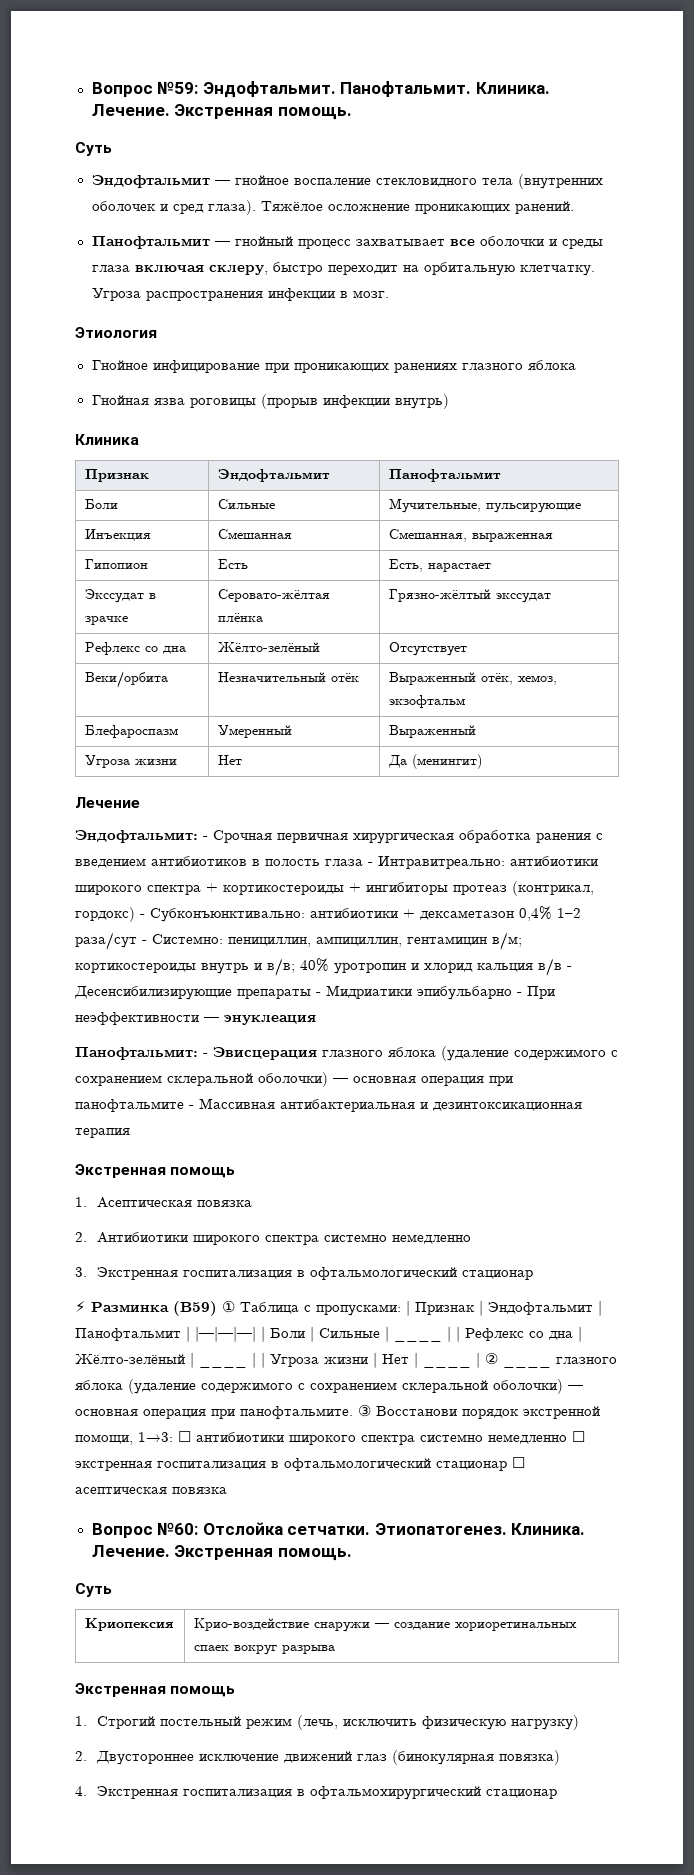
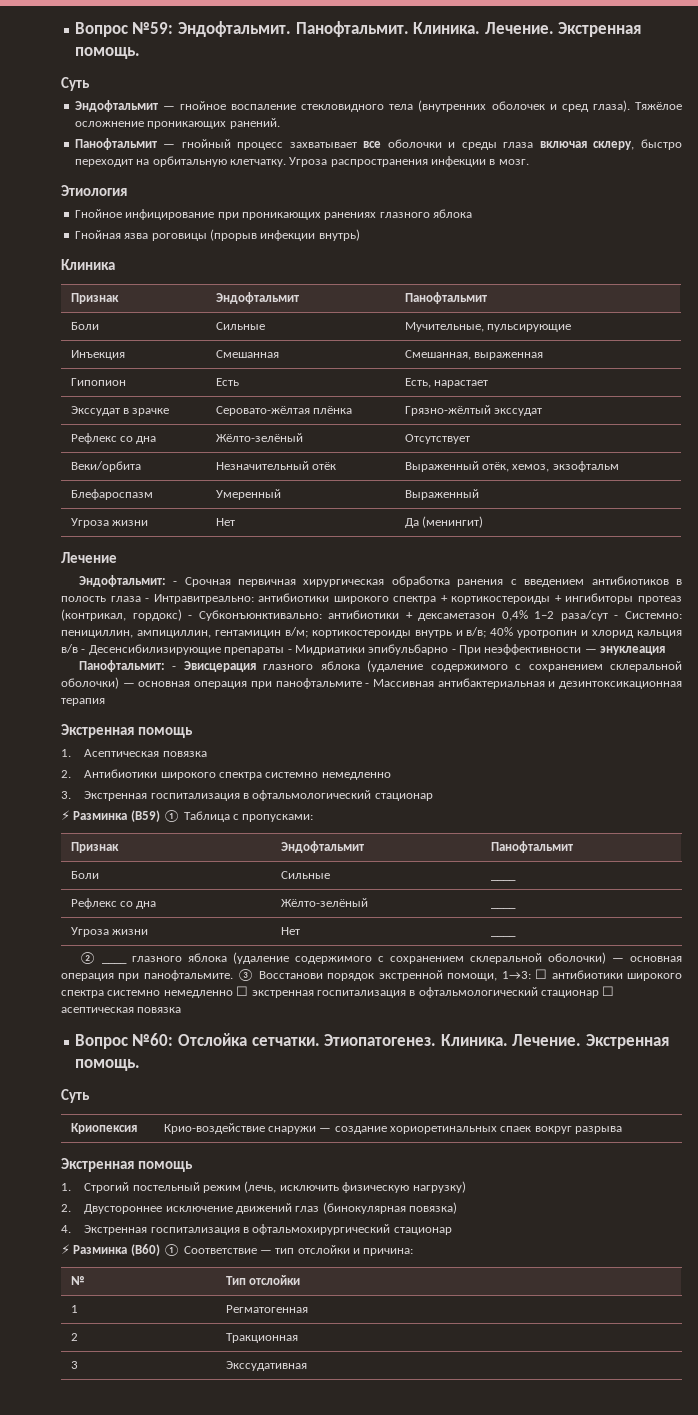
[406,1300,602,1316] [75,1326,582,1342] [75,1352,480,1368] | Признак | Эндофтальмит | Панофтальмит | |—|—|—| | Боли | Сильные | ____ | | Рефлекс со дна | Жёлто-зелёный | ____ | | Угроза жизни | Нет | ____ | -> [70,842,119,853] [280,841,364,853] [490,841,573,853] [70,871,99,879] [280,871,330,879] [490,879,516,881] [70,898,157,909] [280,898,368,907] [490,907,516,909] [70,927,148,937] [280,927,300,935] [490,935,516,937] // Признак | Эндофтальмит | Панофтальмит // Боли | Сильные | ____ // Рефлекс со дна | Жёлто-зелёный | ____ // Угроза жизни | Нет | ____ //
(558, 1794) none -> [61,1244,414,1256] [70,1276,85,1285] [225,1275,300,1285] [70,1305,78,1313] [225,1305,308,1313] [70,1333,78,1341] [225,1333,298,1343] [70,1361,78,1369] [225,1361,307,1371] // ⚡ Разминка (В60) ① Соответствие — тип отслойки и причина: // № | Тип отслойки // 1 | Регматогенная // 2 | Тракционная // 3 | Экссудативная

